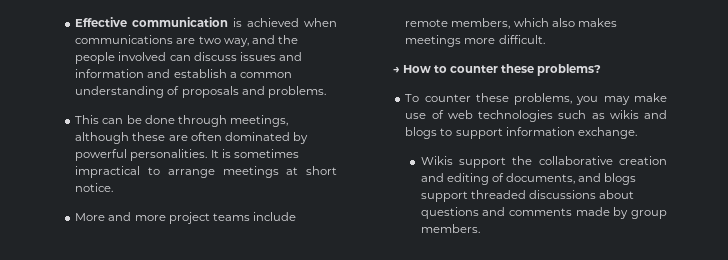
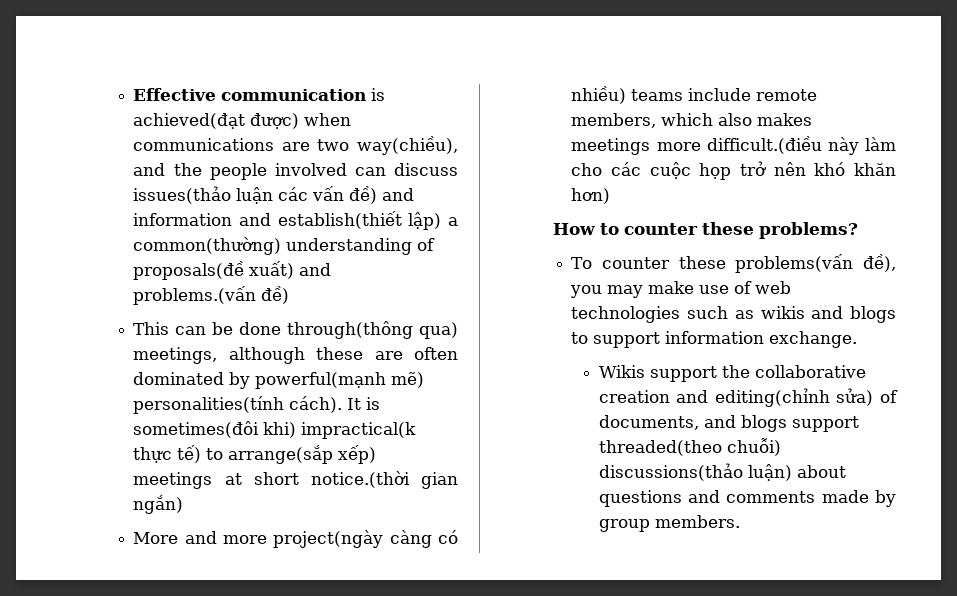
[247,18,300,27] achieved -> [133,113,300,129] achieved(đạt được)
[223,38,249,47] way, -> [357,136,458,155] way(chiều),
[239,52,302,61] [75,69,292,78] [75,86,326,98] issues and information and establish a common understanding of proposals and problems. -> [133,186,415,204] [133,211,458,230] [133,237,436,255] [133,261,332,280] [133,286,290,305] issues(thảo luận các vấn đề) and information and establish(thiết lập) a common(thường) understanding of proposals(đề xuất) and problems.(vấn đề)
[177,115,227,127] through -> [287,321,458,339] through(thông qua)
[75,149,299,161] [75,166,337,178] [75,183,114,192] powerful personalities. It is sometimes impractical to arrange meetings at short notice. -> [255,372,425,389] [133,396,381,414] [133,421,417,439] [133,445,377,464] [133,471,458,489] [133,495,184,514] powerful(mạnh mẽ) personalities(tính cách). It is sometimes(đôi khi) impractical(k thực tế) to arrange(sắp xếp) meetings at short notice.(thời gian ngắn)
[168,212,210,224] project -> [273,530,459,548] [571,86,627,104] project(ngày càng có nhiều)
[498,35,545,44] [392,67,400,73] difficult. // → -> [706,136,896,155] [571,161,896,180] [571,188,611,204] difficult.(điều này làm cho các cuộc họp trở nên khó khăn hơn) //
[514,93,573,105] problems, -> [735,254,896,273] problems(vấn đề),
[446,173,489,185] editing -> [714,388,874,407] editing(chỉnh sửa)
[470,190,596,199] threaded discussions -> [598,438,781,456] [598,463,792,481] threaded(theo chuỗi) discussions(thảo luận)

